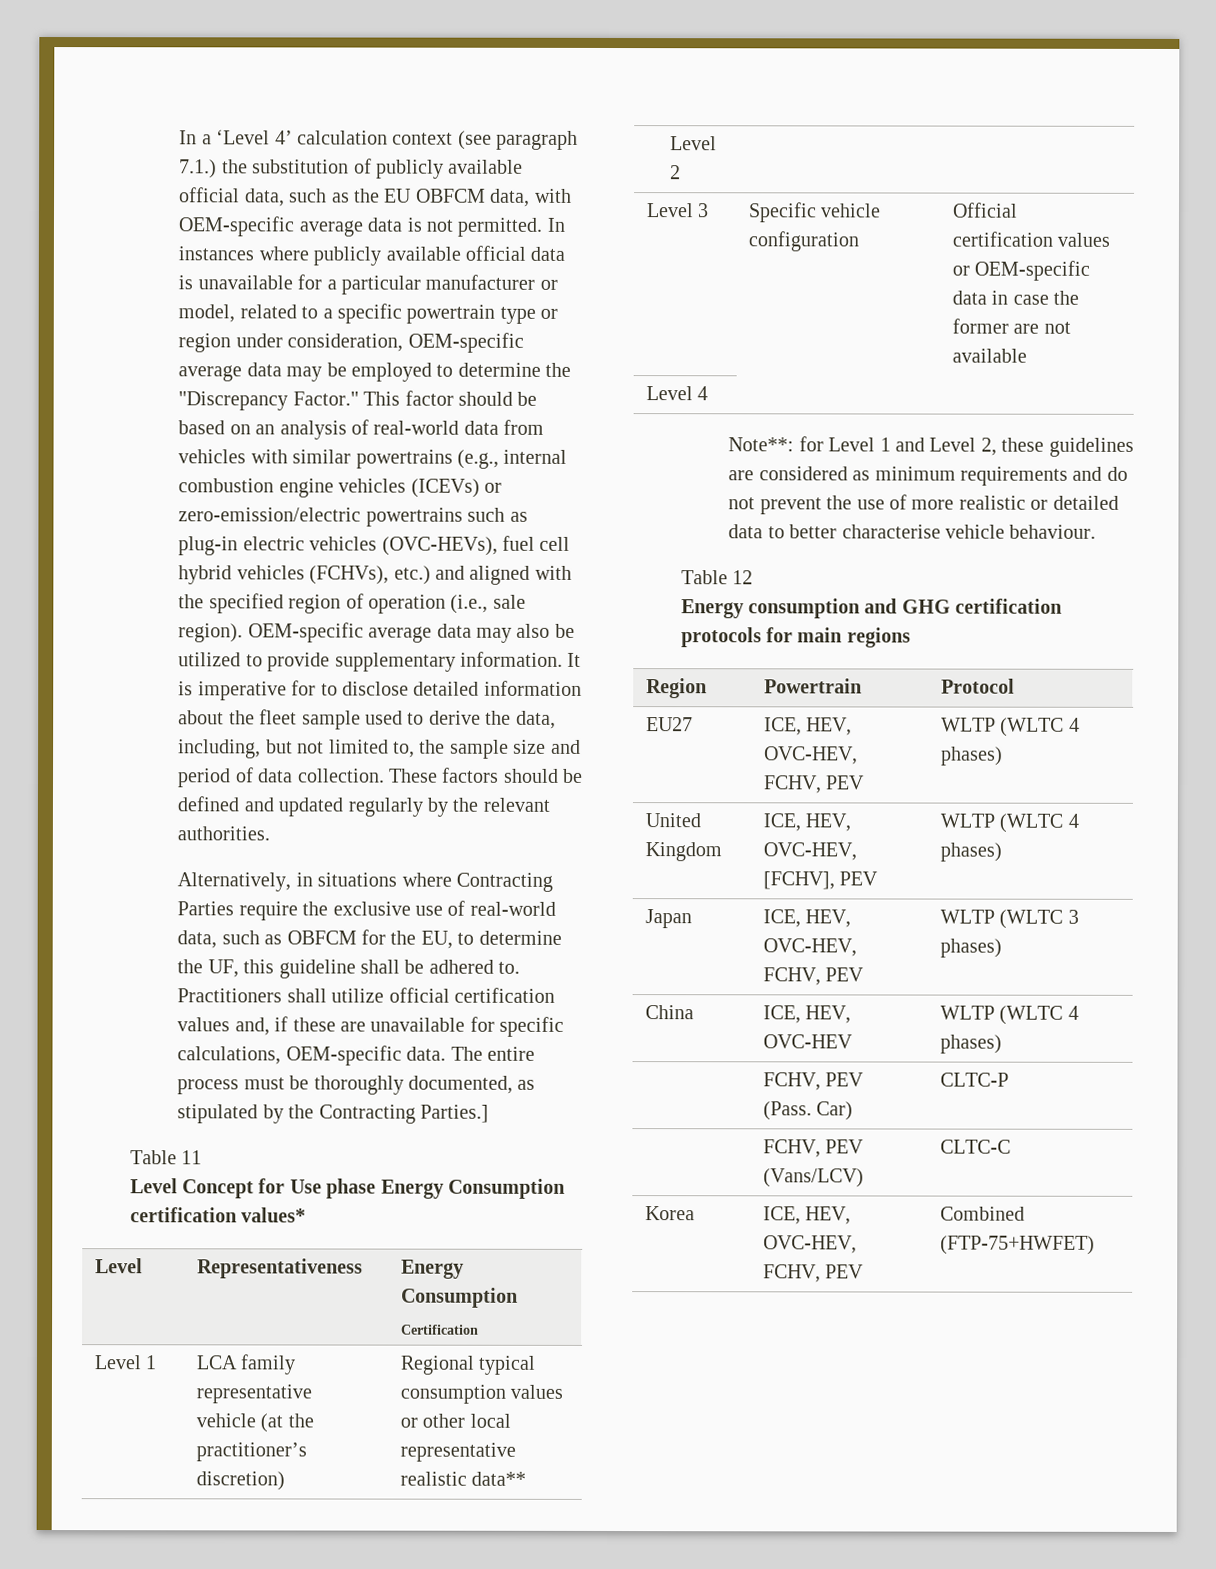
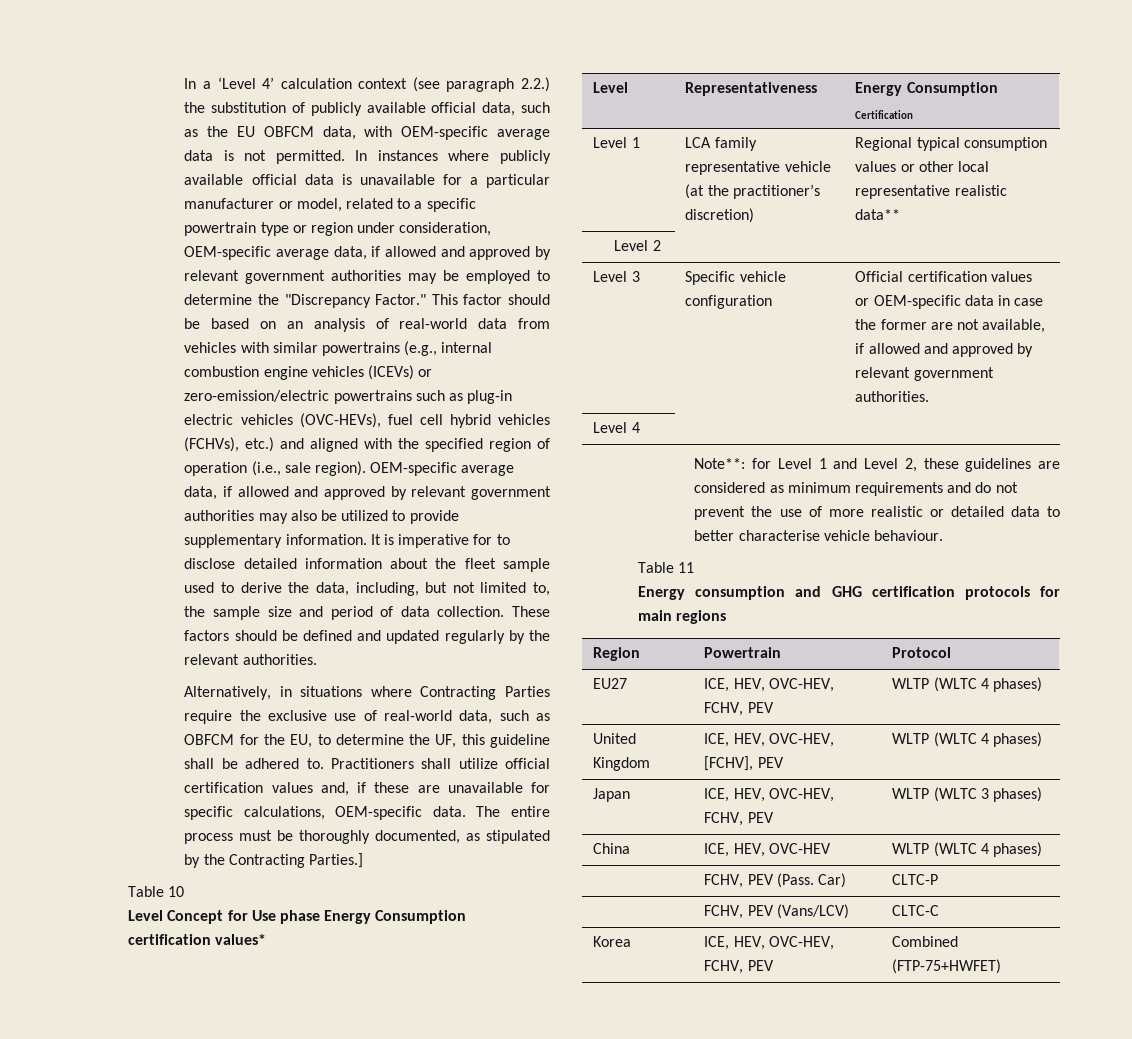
[179,159,218,179] 7.1.) -> [521,77,550,92] 2.2.)
[246,362,282,377] data -> [333,246,551,260] [184,270,402,284] data, if allowed and approved by relevant government authorities
[436,623,472,638] data -> [184,486,551,500] [184,510,255,521] data, if allowed and approved by relevant government authorities
[181,1150,203,1165] 11 -> [168,886,185,897] 10
[952,348,1028,363] available -> [982,319,1046,333] [855,343,1034,357] [855,367,994,381] [855,391,930,402] available, if allowed and approved by relevant government authorities.
[732,570,754,585] 12 -> [678,562,695,573] 11

